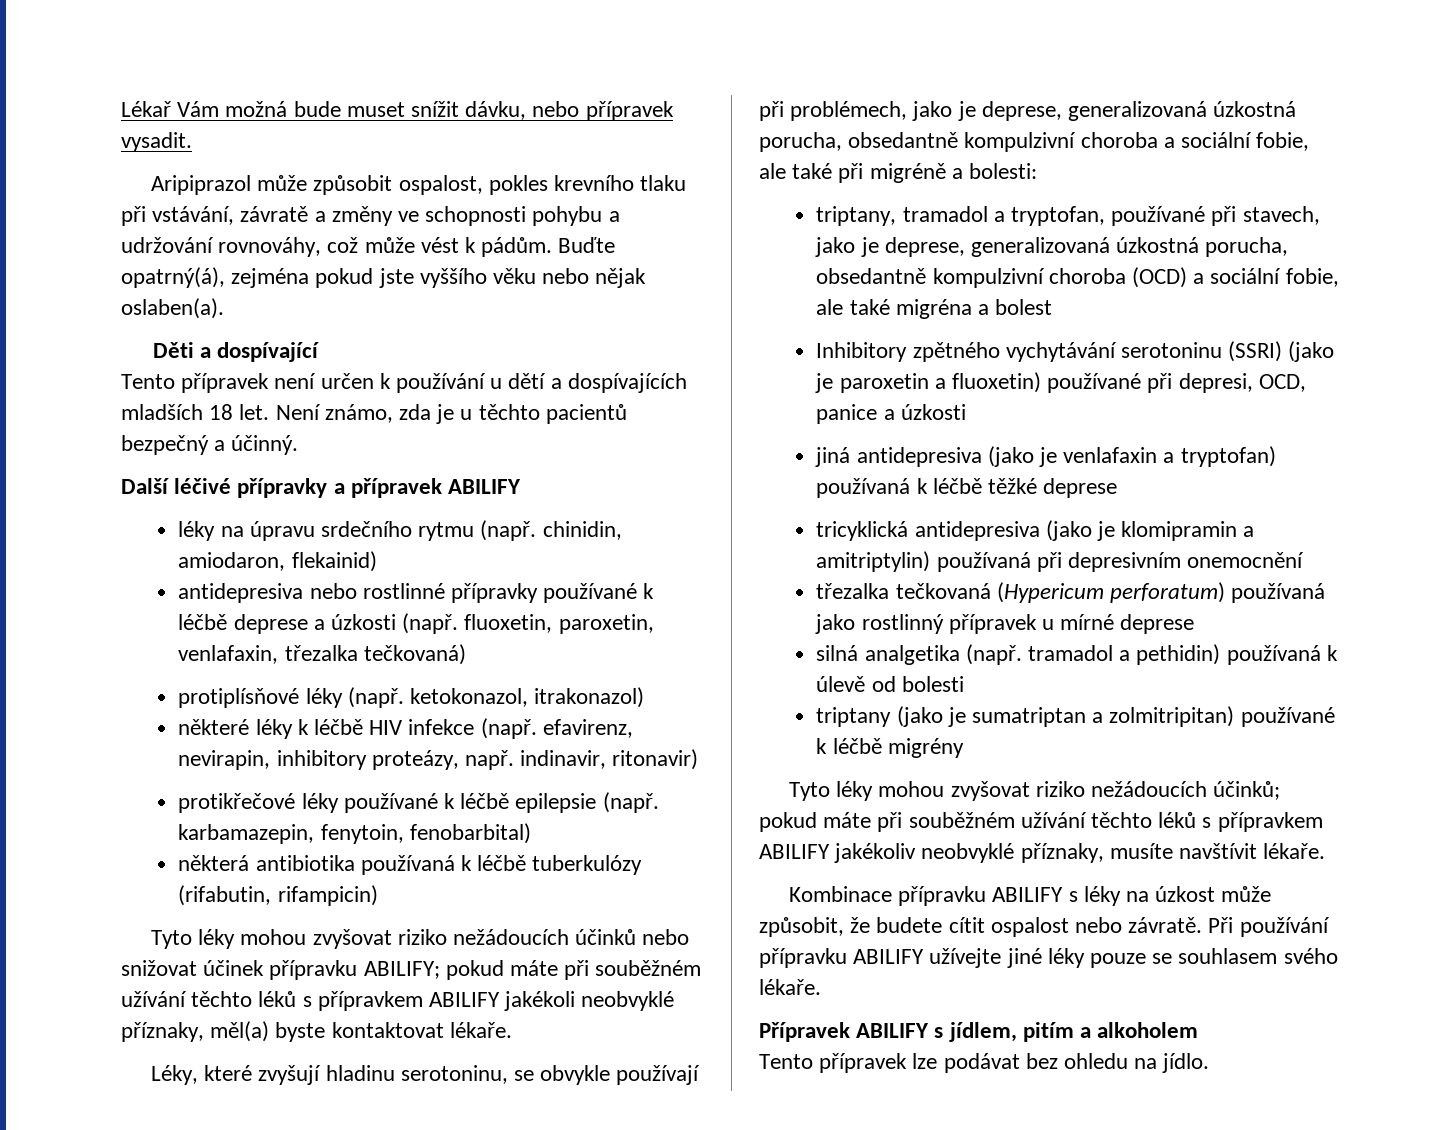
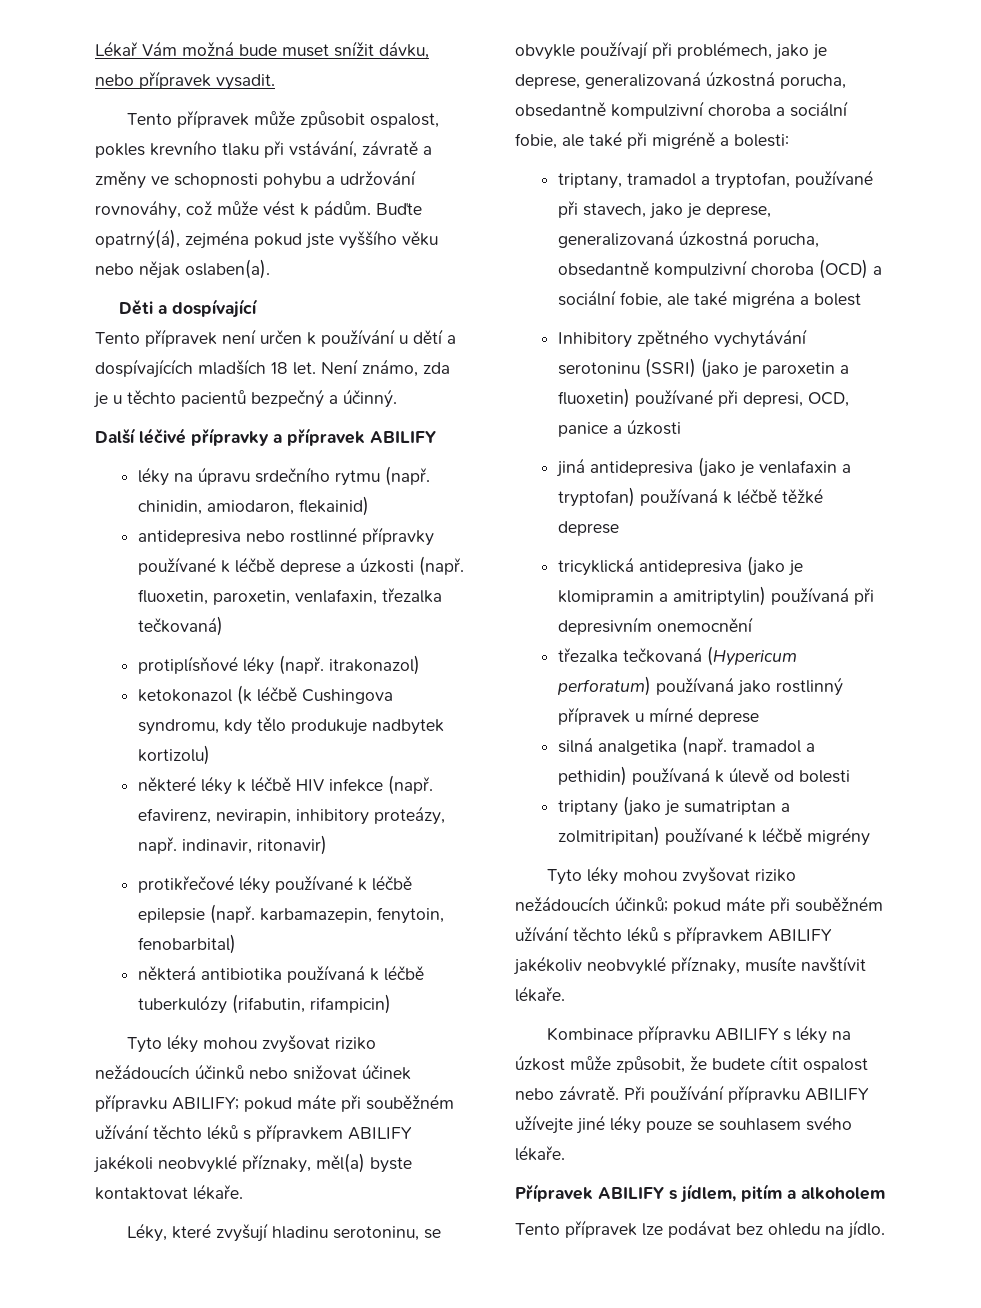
[150,175,251,195] Aripiprazol -> [127,110,250,128] Tento přípravek
[409,688,528,707] ketokonazol, -> (324, 665) none
(645, 697) none -> [137,685,393,705] [137,717,444,735] [137,745,210,765] // ketokonazol (k léčbě Cushingova syndromu, kdy tělo produkuje nadbytek kortizolu)

